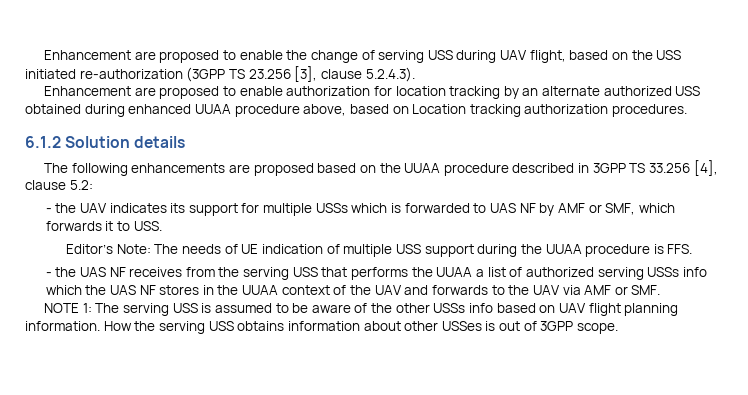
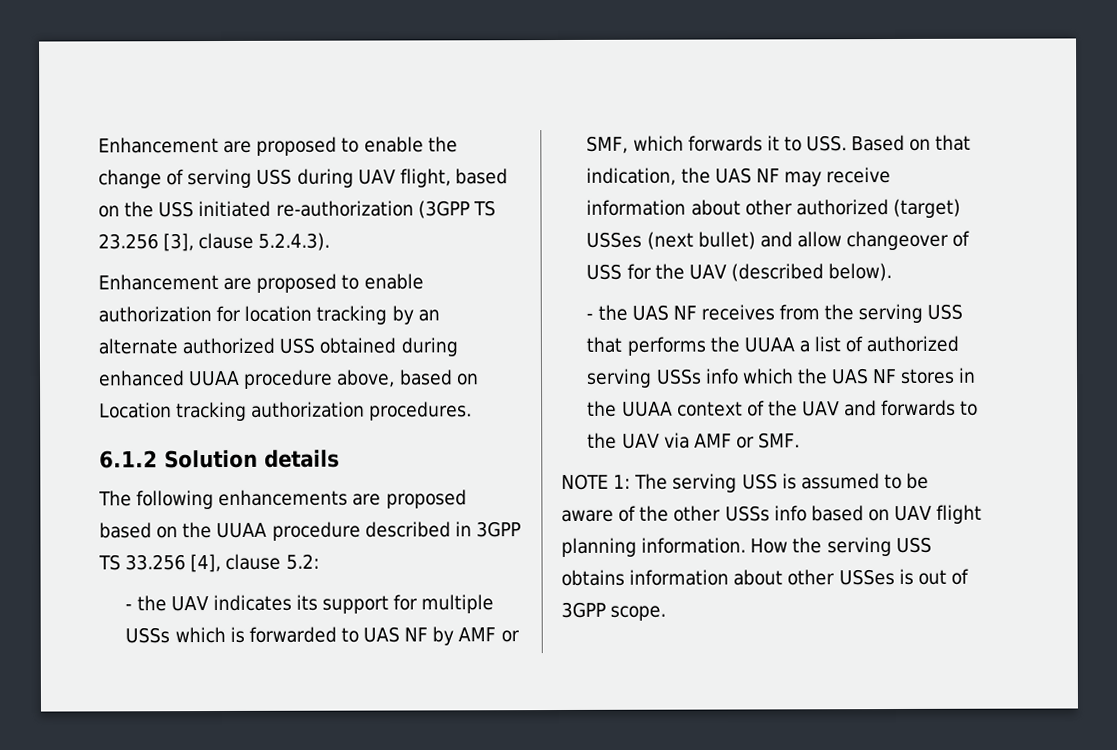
[66,244,693,257] // Editor’s Note: The needs of UE indication of multiple USS support during the UUAA procedure is FFS. -> [851,134,972,152] [586,167,892,187] [586,198,961,219] [586,230,971,251] [586,263,893,282] Based on that indication, the UAS NF may receive information about other authorized (target) USSes (next bullet) and allow changeover of USS for the UAV (described below).

